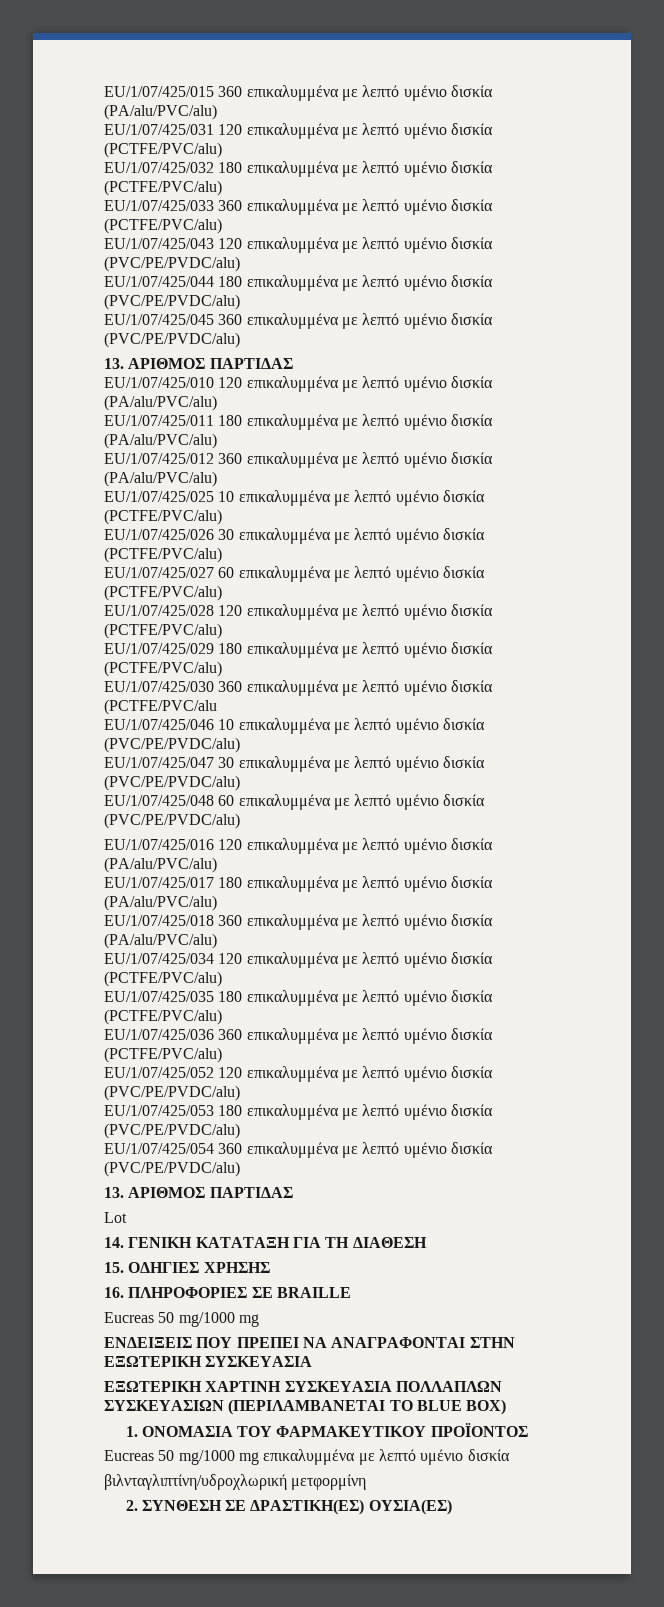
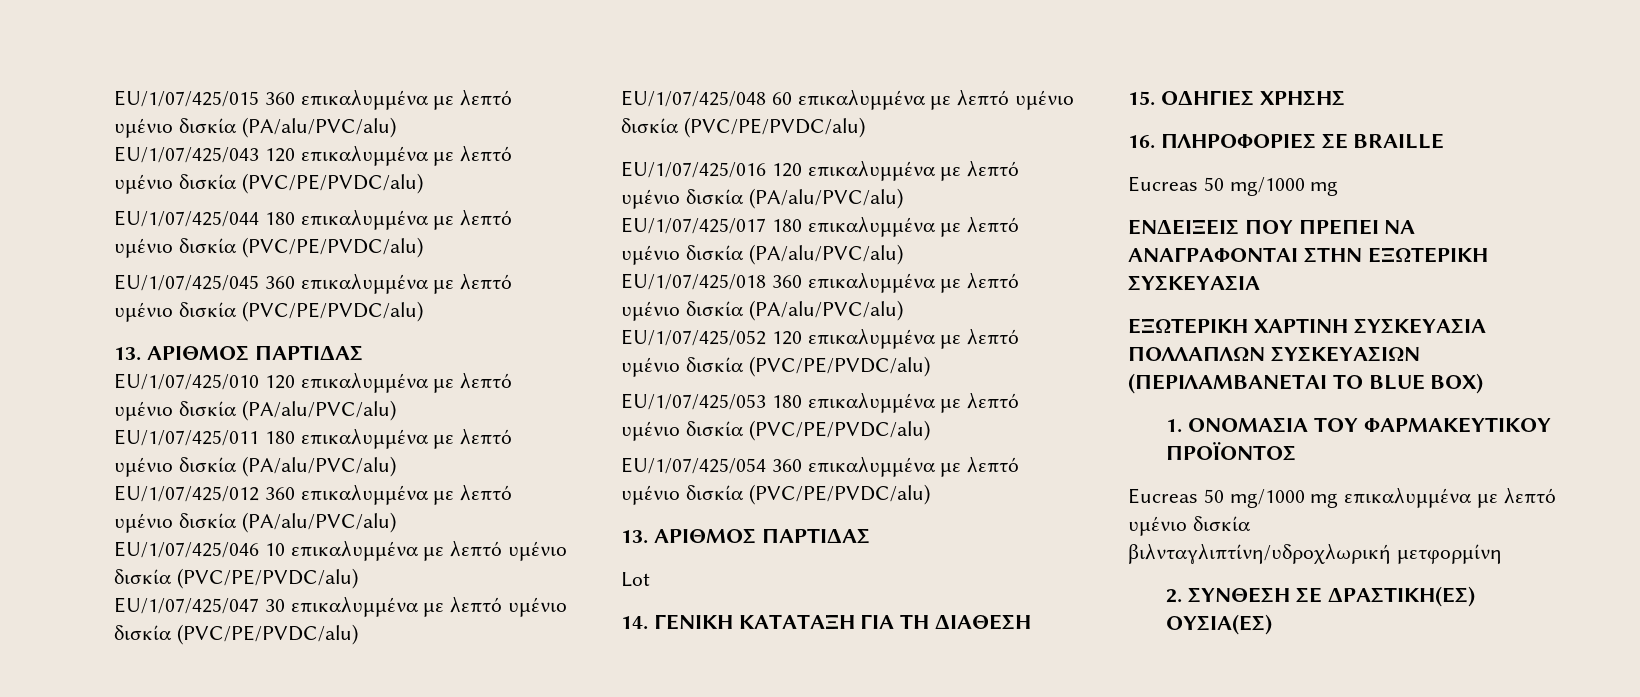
[104,123,493,139] [104,142,222,158] [104,161,493,177] [104,180,222,196] [104,199,493,215] [104,218,222,234] // EU/1/07/425/031 120 επικαλυμμένα με λεπτό υμένιο δισκία (PCTFE/PVC/alu) // EU/1/07/425/032 180 επικαλυμμένα με λεπτό υμένιο δισκία (PCTFE/PVC/alu) // EU/1/07/425/033 360 επικαλυμμένα με λεπτό υμένιο δισκία (PCTFE/PVC/alu) -> (396, 127) none
[104,490,485,506] [104,509,222,525] [104,528,485,544] [104,547,222,563] [104,566,485,582] [104,585,222,601] [104,604,493,620] [104,623,222,639] [104,642,493,658] [104,661,222,677] [104,680,493,696] [104,699,217,715] // EU/1/07/425/025 10 επικαλυμμένα με λεπτό υμένιο δισκία (PCTFE/PVC/alu) // EU/1/07/425/026 30 επικαλυμμένα με λεπτό υμένιο δισκία (PCTFE/PVC/alu) // EU/1/07/425/027 60 επικαλυμμένα με λεπτό υμένιο δισκία (PCTFE/PVC/alu) // EU/1/07/425/028 120 επικαλυμμένα με λεπτό υμένιο δισκία (PCTFE/PVC/alu) // EU/1/07/425/029 180 επικαλυμμένα με λεπτό υμένιο δισκία (PCTFE/PVC/alu) // EU/1/07/425/030 360 επικαλυμμένα με λεπτό υμένιο δισκία (PCTFE/PVC/alu -> (396, 522) none
[104,952,493,968] [104,971,222,987] [104,990,493,1006] [104,1009,222,1025] [104,1028,493,1044] [104,1047,222,1063] // EU/1/07/425/034 120 επικαλυμμένα με λεπτό υμένιο δισκία (PCTFE/PVC/alu) // EU/1/07/425/035 180 επικαλυμμένα με λεπτό υμένιο δισκία (PCTFE/PVC/alu) // EU/1/07/425/036 360 επικαλυμμένα με λεπτό υμένιο δισκία (PCTFE/PVC/alu) -> (903, 310) none

